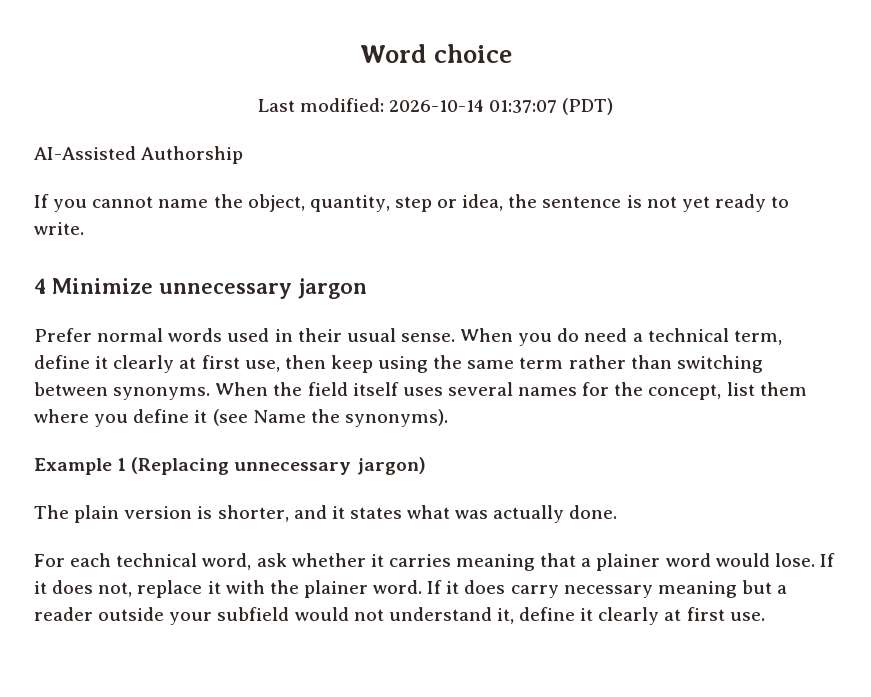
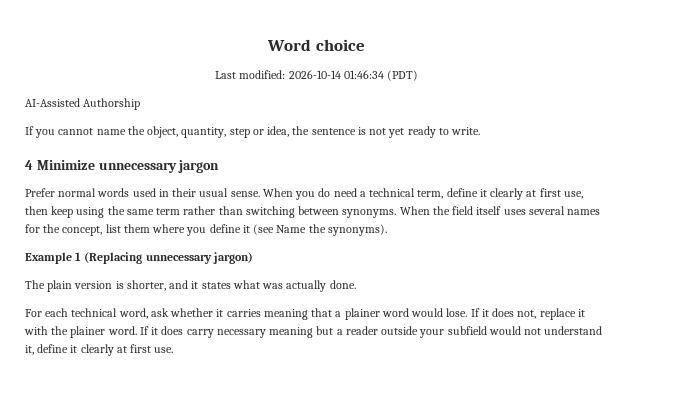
[489,100,558,113] 01:37:07 -> [343,70,384,79] 01:46:34

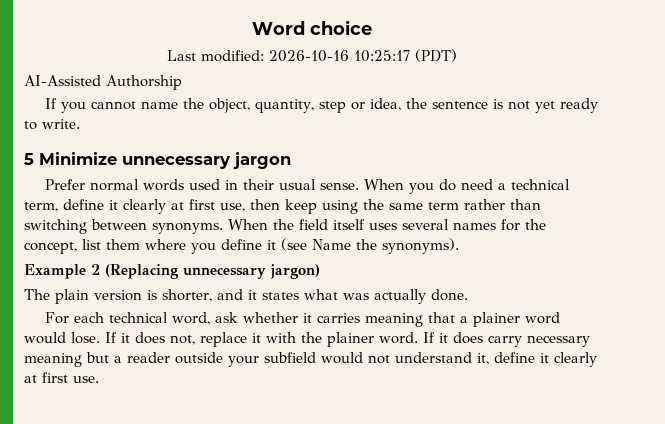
[288,70,384,79] 2026-10-14 01:46:34 -> [269,50,410,62] 2026-10-16 10:25:17
[25,160,33,170] 4 -> [24,153,34,165] 5
[75,252,82,261] 1 -> [91,264,100,275] 2

